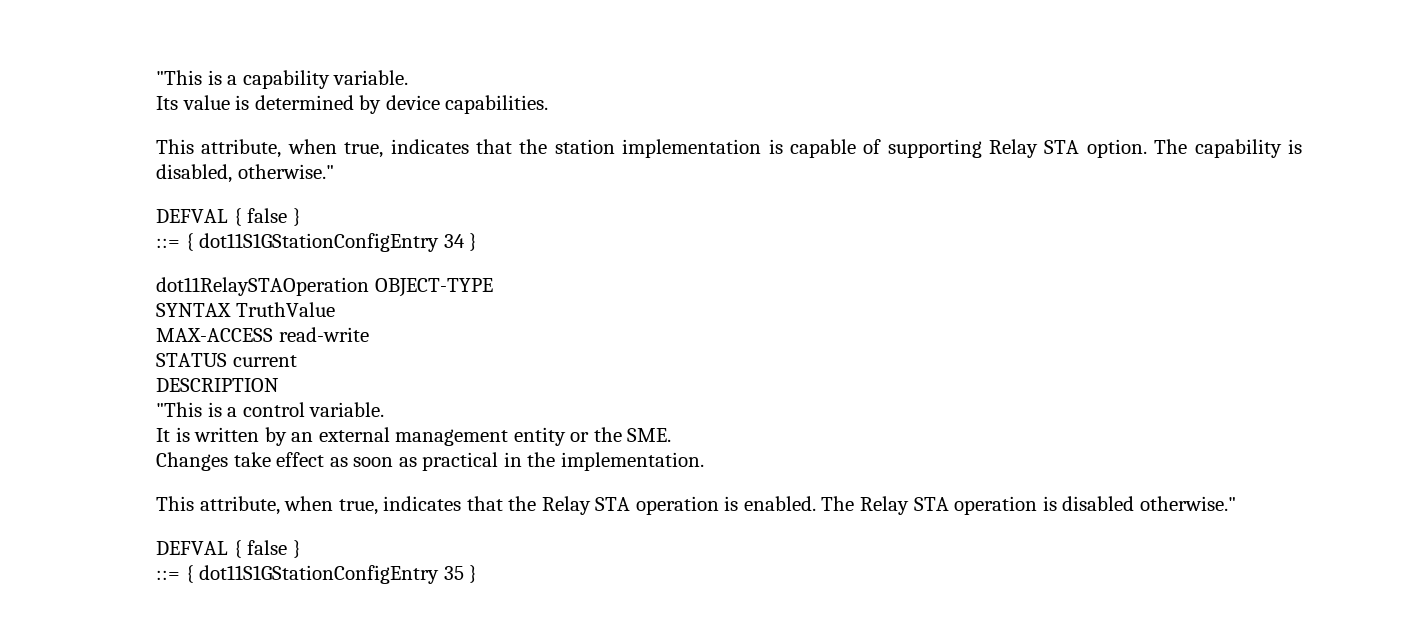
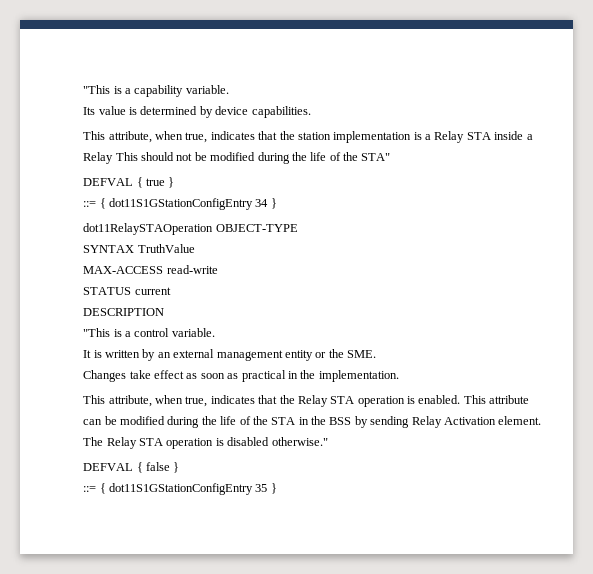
[789,139,1303,158] [156,164,334,183] [156,208,288,226] capable of supporting Relay STA option. The capability is disabled, otherwise." // DEFVAL { false -> [425,131,533,143] [83,152,391,164] [83,177,166,188] a Relay STA inside a Relay This should not be modified during the life of the STA" // DEFVAL { true
(816, 503) none -> [463,395,530,404] [83,416,542,428] This attribute can be modified during the life of the STA in the BSS by sending Relay Activation element.

